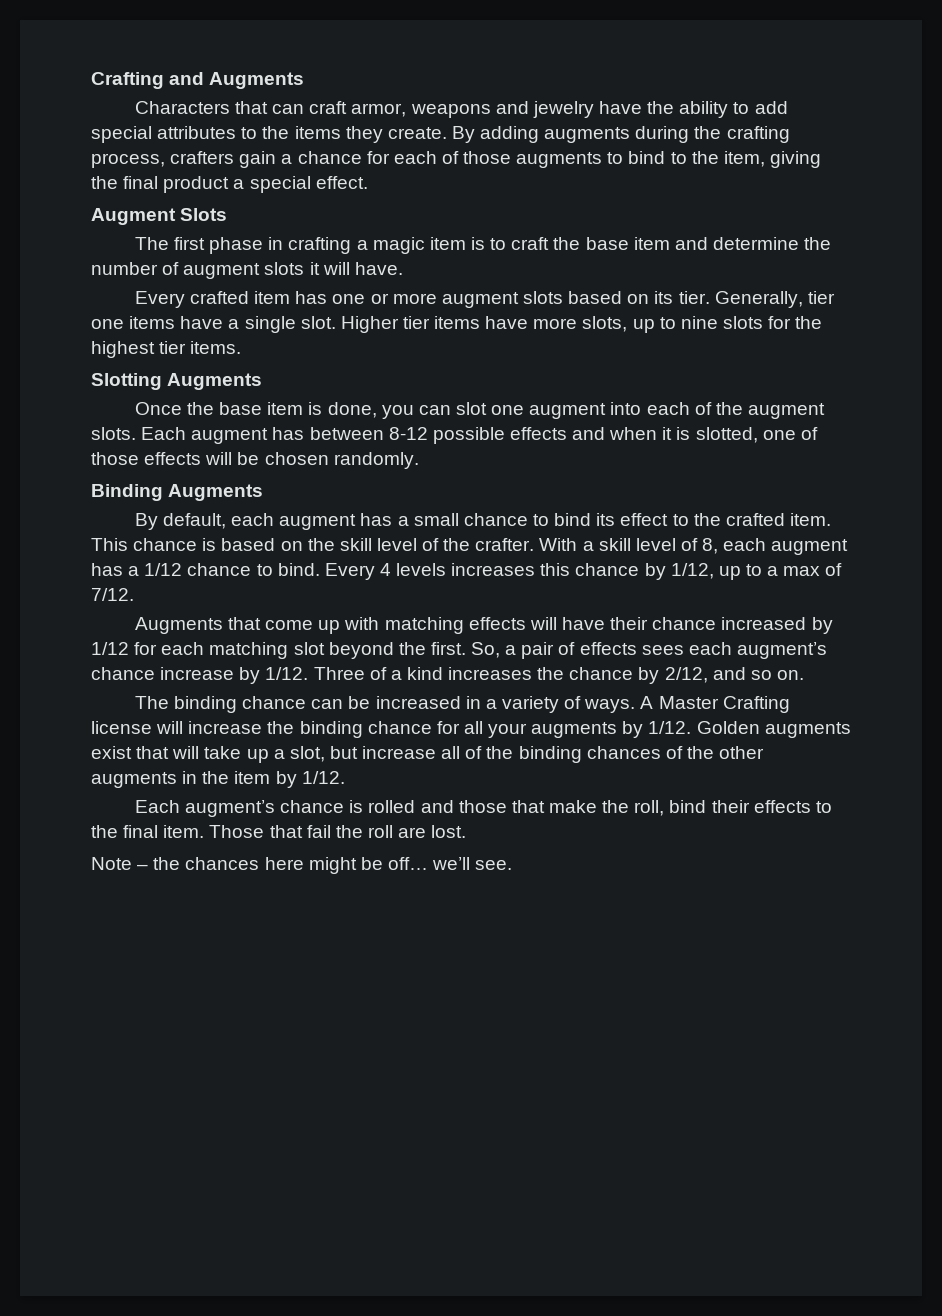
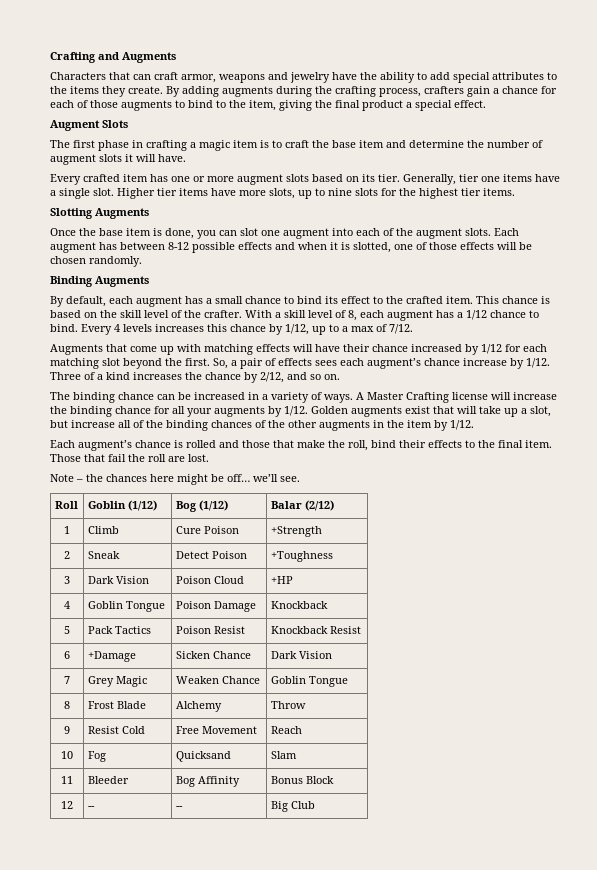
(513, 865) none -> [54,501,78,509] [87,500,157,511] [175,500,228,512] [270,500,334,511] [64,526,70,534] [87,526,119,534] [175,526,239,534] [270,526,322,537] [64,551,70,559] [87,551,120,559] [175,551,247,559] [270,551,333,562] [64,576,70,584] [87,576,149,584] [175,576,244,584] [270,576,293,584] [64,601,70,609] [87,601,165,612] [175,601,256,612] [270,601,328,609] [64,626,70,634] [87,626,151,634] [175,626,245,634] [270,626,361,634] [64,651,70,659] [87,651,136,662] [175,651,251,659] [270,651,332,659] [64,676,70,684] [87,676,147,687] [175,676,260,684] [270,676,348,687] [64,701,70,709] [87,701,146,709] [175,701,222,712] [270,701,306,709] [64,726,70,734] [87,726,145,734] [175,726,257,734] [270,726,302,734] [61,751,73,759] [87,751,106,762] [175,751,231,762] [270,751,297,759] [61,776,73,784] [87,776,129,784] [175,776,240,787] [270,776,334,784] [61,801,73,809] [87,806,95,809] [175,806,183,809] [270,801,315,812] // Roll | Goblin (1/12) | Bog (1/12) | Balar (2/12) // 1 | Climb | Cure Poison | +Strength // 2 | Sneak | Detect Poison | +Toughness // 3 | Dark Vision | Poison Cloud | +HP // 4 | Goblin Tongue | Poison Damage | Knockback // 5 | Pack Tactics | Poison Resist | Knockback Resist // 6 | +Damage | Sicken Chance | Dark Vision // 7 | Grey Magic | Weaken Chance | Goblin Tongue // 8 | Frost Blade | Alchemy | Throw // 9 | Resist Cold | Free Movement | Reach // 10 | Fog | Quicksand | Slam // 11 | Bleeder | Bog Affinity | Bonus Block // 12 | -- | -- | Big Club

